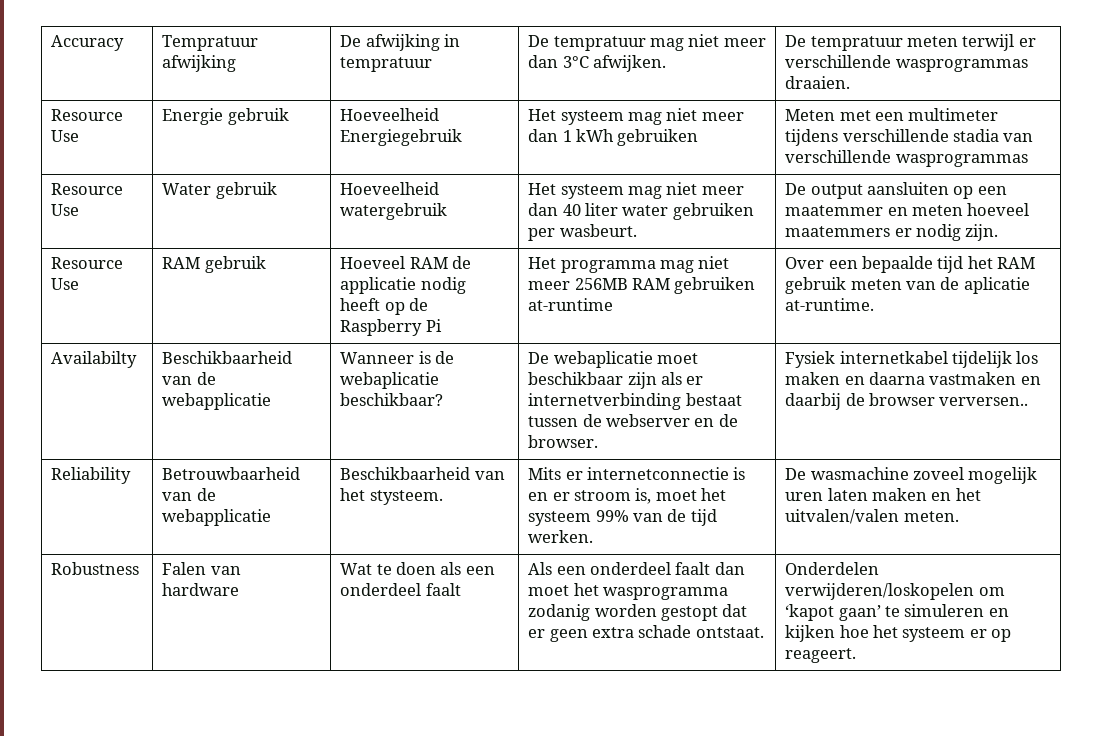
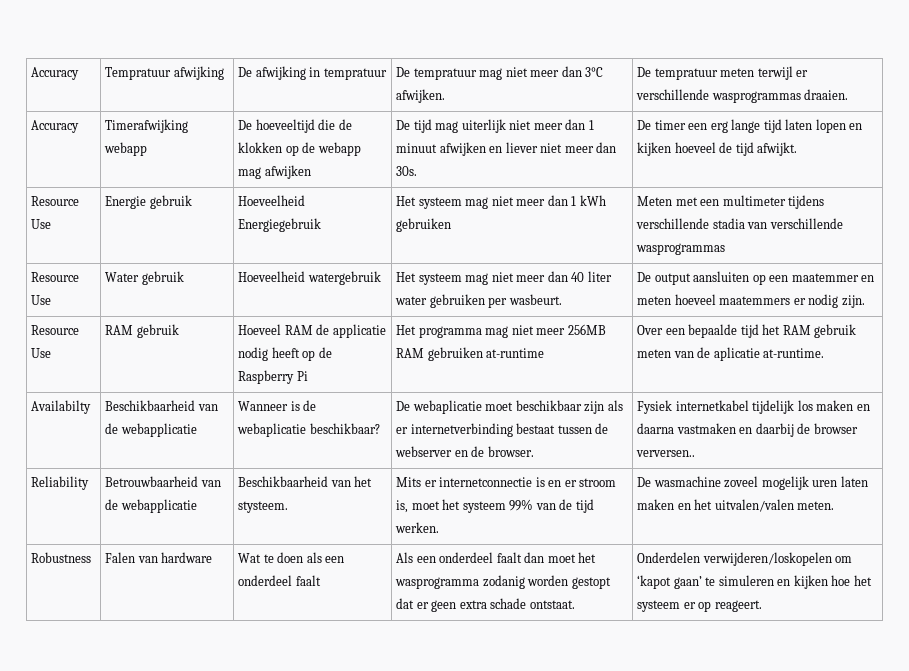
(851, 82) none -> [31,120,80,133] [105,119,189,133] [104,142,148,156] [238,119,352,133] [238,142,361,156] [238,165,311,179] [396,119,594,133] [396,142,617,156] [396,166,418,176] [637,119,863,133] [637,142,798,156] // Accuracy | Timerafwijking webapp | De hoeveeltijd die de klokken op de webapp mag afwijken | De tijd mag uiterlijk niet meer dan 1 minuut afwijken en liever niet meer dan 30s. | De timer een erg lange tijd laten lopen en kijken hoeveel de tijd afwijkt.

